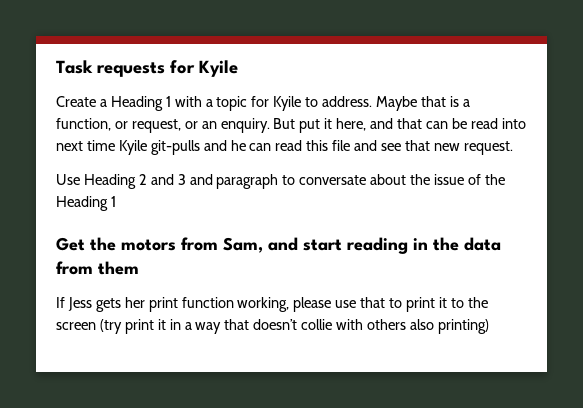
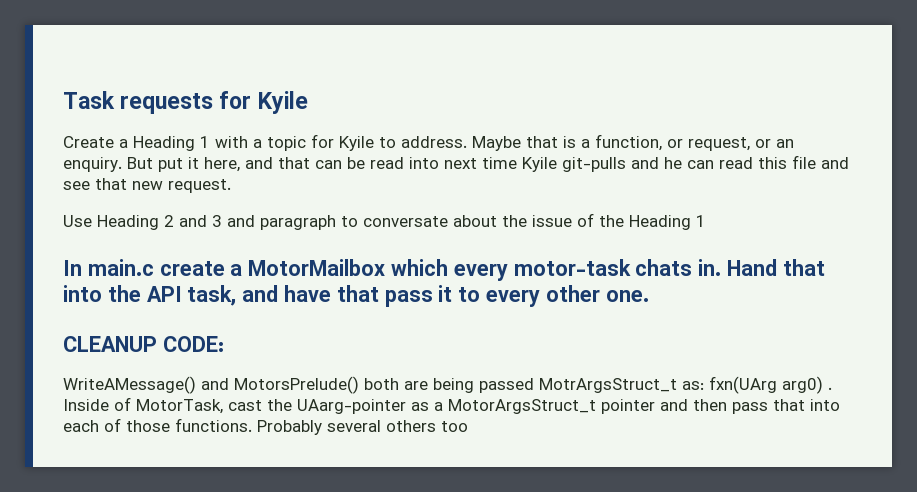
[56,237,501,254] [56,261,139,275] [56,297,488,312] [56,319,489,334] Get the motors from Sam, and start reading in the data from them // If Jess gets her print function working, please use that to print it to the screen (try print it in a way that doesn’t collie with others also printing) -> [63,259,825,281] [63,285,649,307] [63,336,224,352] [63,376,832,394] [63,397,840,414] [63,418,468,435] In main.c create a MotorMailbox which every motor-task chats in. Hand that into the API task, and have that pass it to every other one. // CLEANUP CODE: // WriteAMessage() and MotorsPrelude() both are being passed MotrArgsStruct_t as: fxn(UArg arg0) . Inside of MotorTask, cast the UAarg-pointer as a MotorArgsStruct_t pointer and then pass that into each of those functions. Probably several others too

